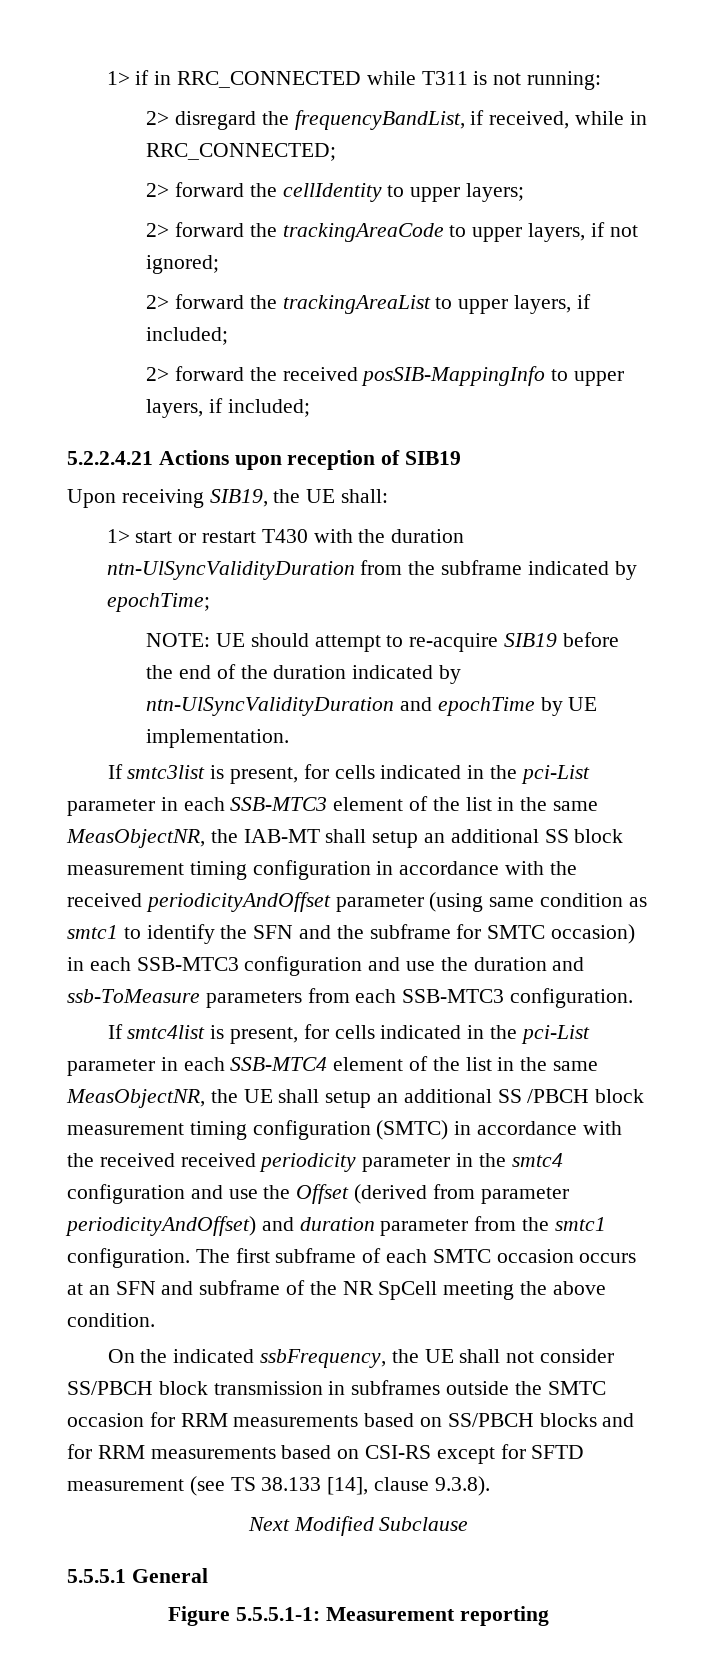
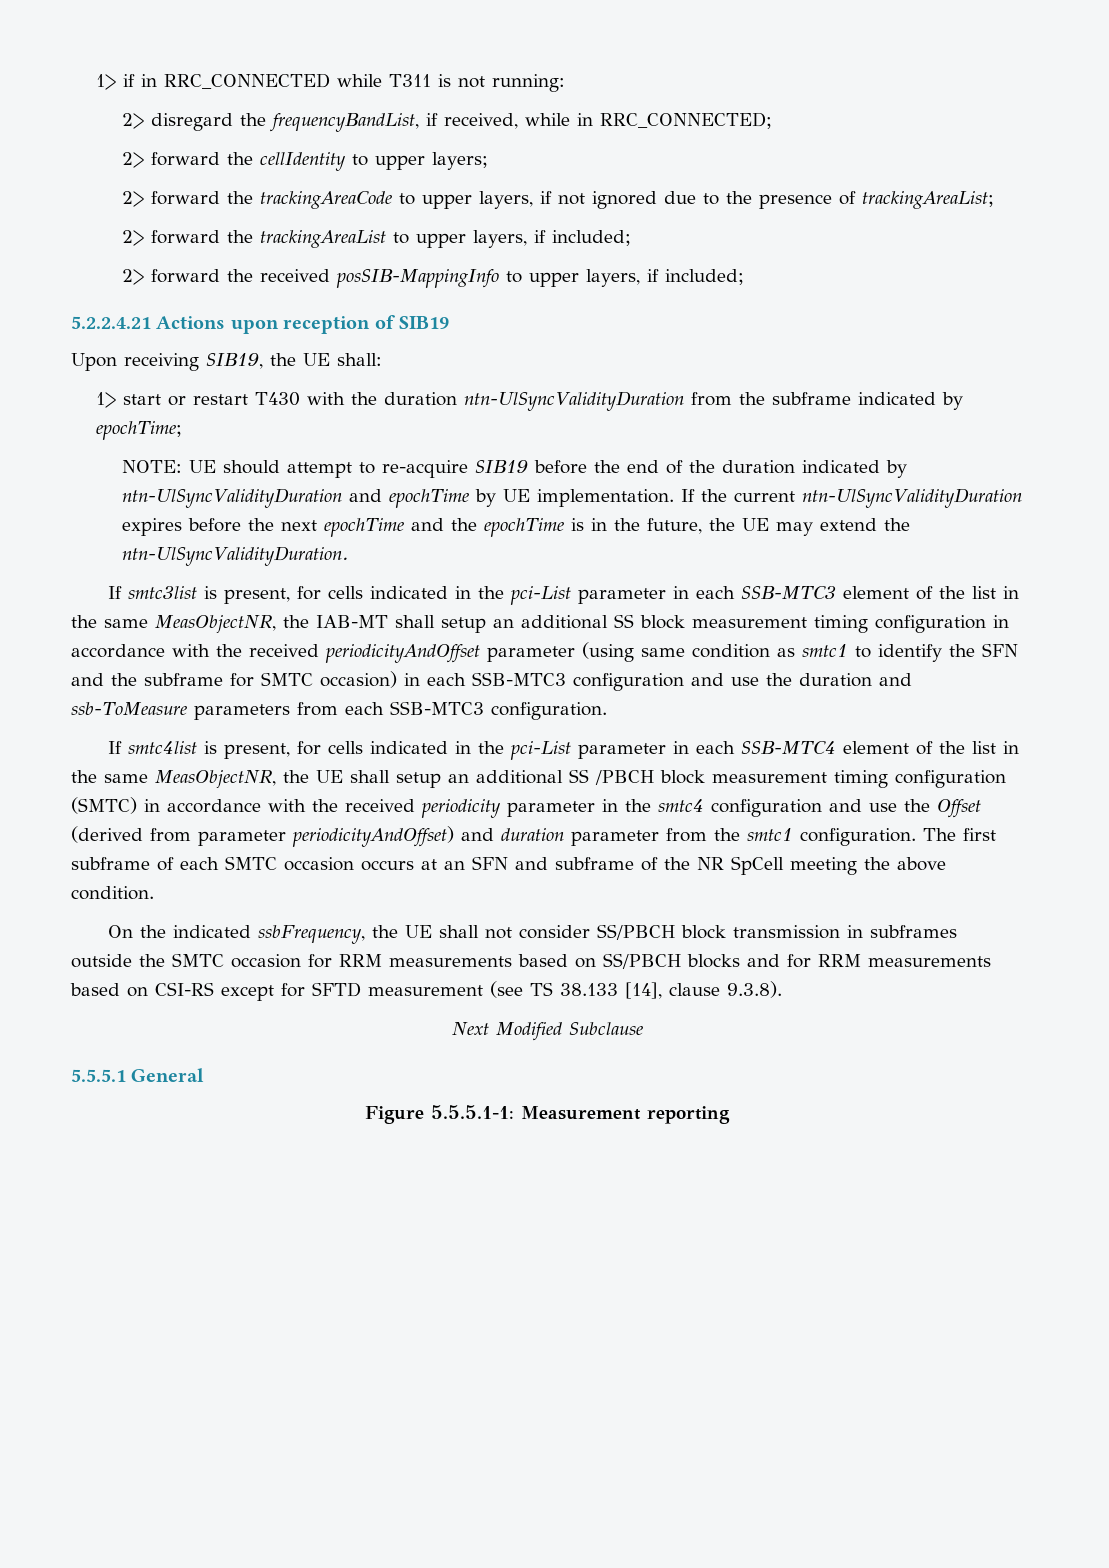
[146,255,220,274] ignored; -> [591,191,994,209] ignored due to the presence of trackingAreaList;
(290, 738) none -> [680,488,1022,508] [121,518,910,537] [121,546,349,566] If the current ntn-UlSyncValidityDuration expires before the next epochTime and the epochTime is in the future, the UE may extend the ntn-UlSyncValidityDuration.
[180,1153,256,1167] received -> (415, 805) none

